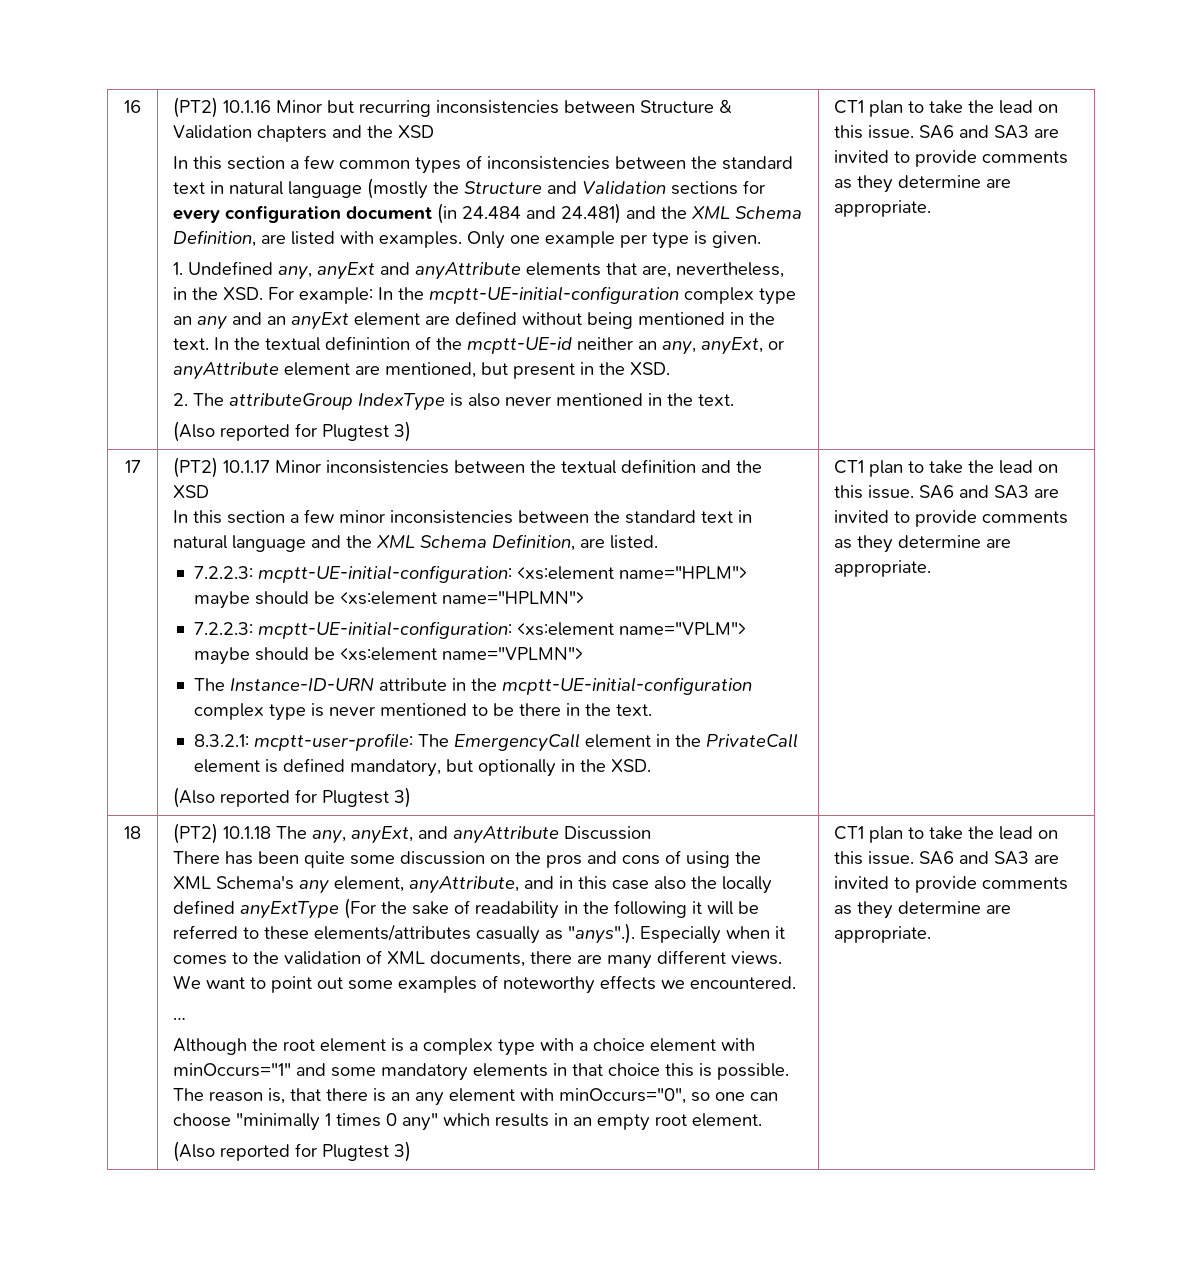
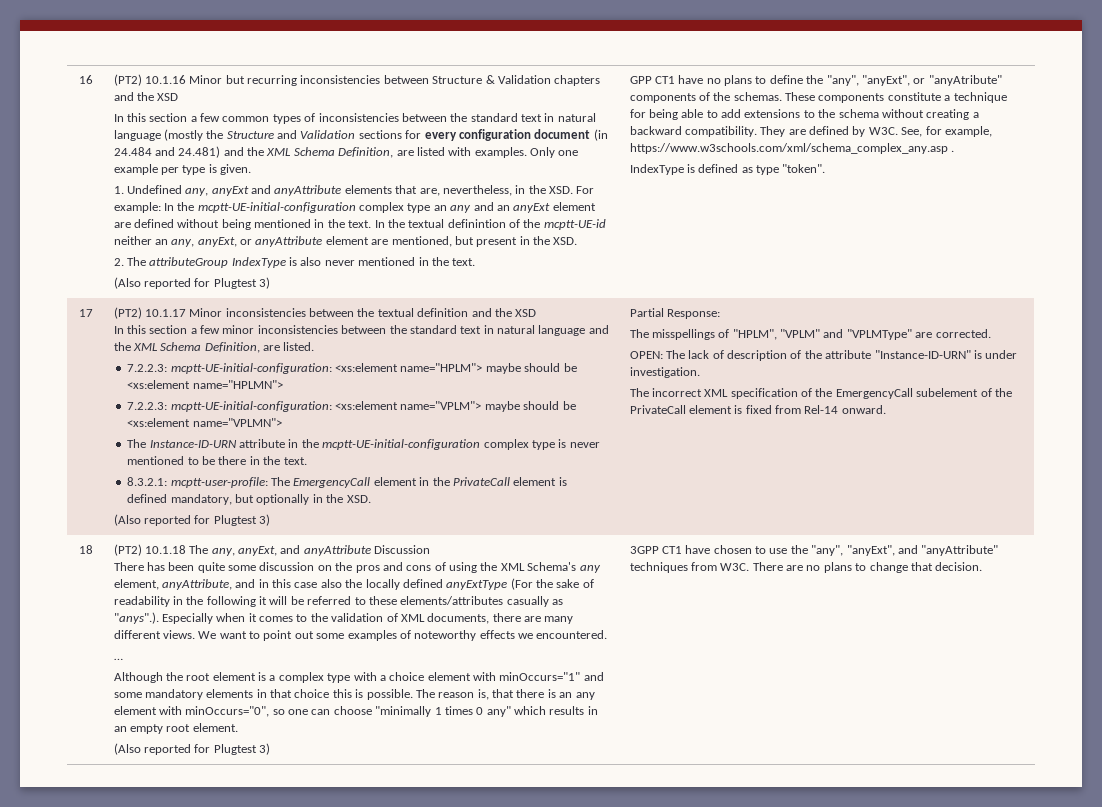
[834,100,1059,117] [834,125,1060,139] [834,150,1069,167] [834,175,1012,193] [834,200,932,217] CT1 plan to take the lead on this issue. SA6 and SA3 are invited to provide comments as they determine are appropriate. -> [629,75,1002,86] [629,92,1007,103] [629,109,979,120] [629,126,992,137] [629,143,954,154] [629,164,826,175] GPP CT1 have no plans to define the "any", "anyExt", or "anyAtribute" components of the schemas. These components constitute a technique for being able to add extensions to the schema without creating a backward compatibility. They are defined by W3C. See, for example, https://www.w3schools.com/xml/schema_complex_any.asp . // IndexType is defined as type "token".
[834,460,1059,477] [834,485,1060,499] [834,510,1069,527] [834,535,1012,553] [834,560,932,577] CT1 plan to take the lead on this issue. SA6 and SA3 are invited to provide comments as they determine are appropriate. -> [629,308,720,319] [629,329,991,340] [629,350,1018,361] [629,367,700,378] [629,388,1012,399] [629,405,886,414] Partial Response: // The misspellings of "HPLM", "VPLM" and "VPLMType" are corrected. // OPEN: The lack of description of the attribute "Instance-ID-URN" is under investigation. // The incorrect XML specification of the EmergencyCall subelement of the PrivateCall element is fixed from Rel-14 onward.
[834,826,1059,843] [834,851,1060,865] [834,876,1069,893] [834,901,1012,919] [834,926,932,943] CT1 plan to take the lead on this issue. SA6 and SA3 are invited to provide comments as they determine are appropriate. -> [629,545,999,556] [629,562,983,573] 3GPP CT1 have chosen to use the "any", "anyExt", and "anyAttribute" techniques from W3C. There are no plans to change that decision.

